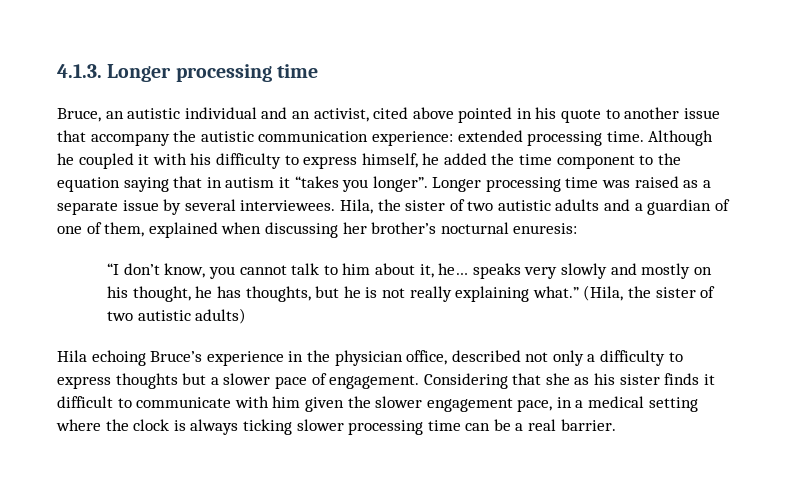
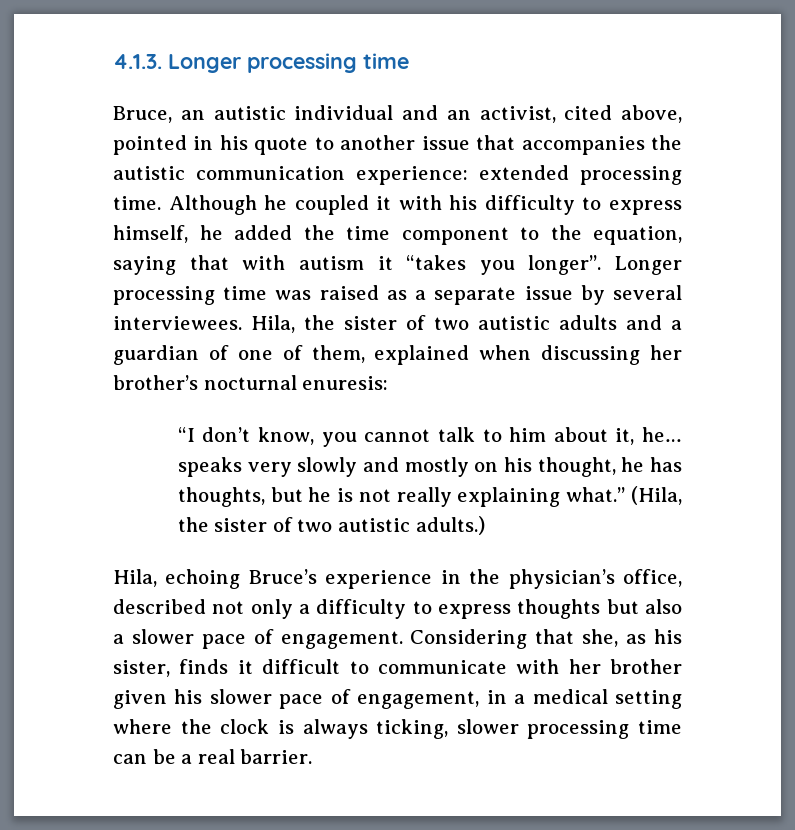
[412,107,454,119] above -> [621,105,682,123] above,
[90,133,170,146] accompany -> [521,136,645,155] accompanies
[57,177,120,192] equation -> [593,226,682,245] equation,
[206,177,222,188] in -> [242,255,286,270] with
[195,308,247,324] [57,350,87,362] adults) // Hila -> [415,516,485,535] [113,569,157,587] adults.) // Hila,
[334,350,403,366] physician -> [508,569,615,589] physician’s
(207, 379) none -> [645,599,682,614] also
[545,373,570,385] she -> [582,629,619,647] she,
[619,374,660,385] sister -> [113,660,170,677] sister,
[272,396,553,412] him given the slower engagement pace, -> [568,659,682,674] [113,689,480,709] her brother given his slower pace of engagement,
[242,419,292,435] ticking -> [376,719,449,739] ticking,

